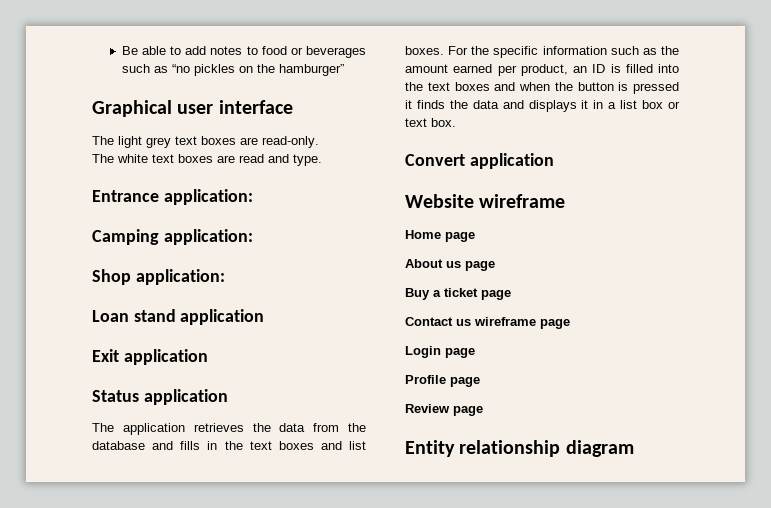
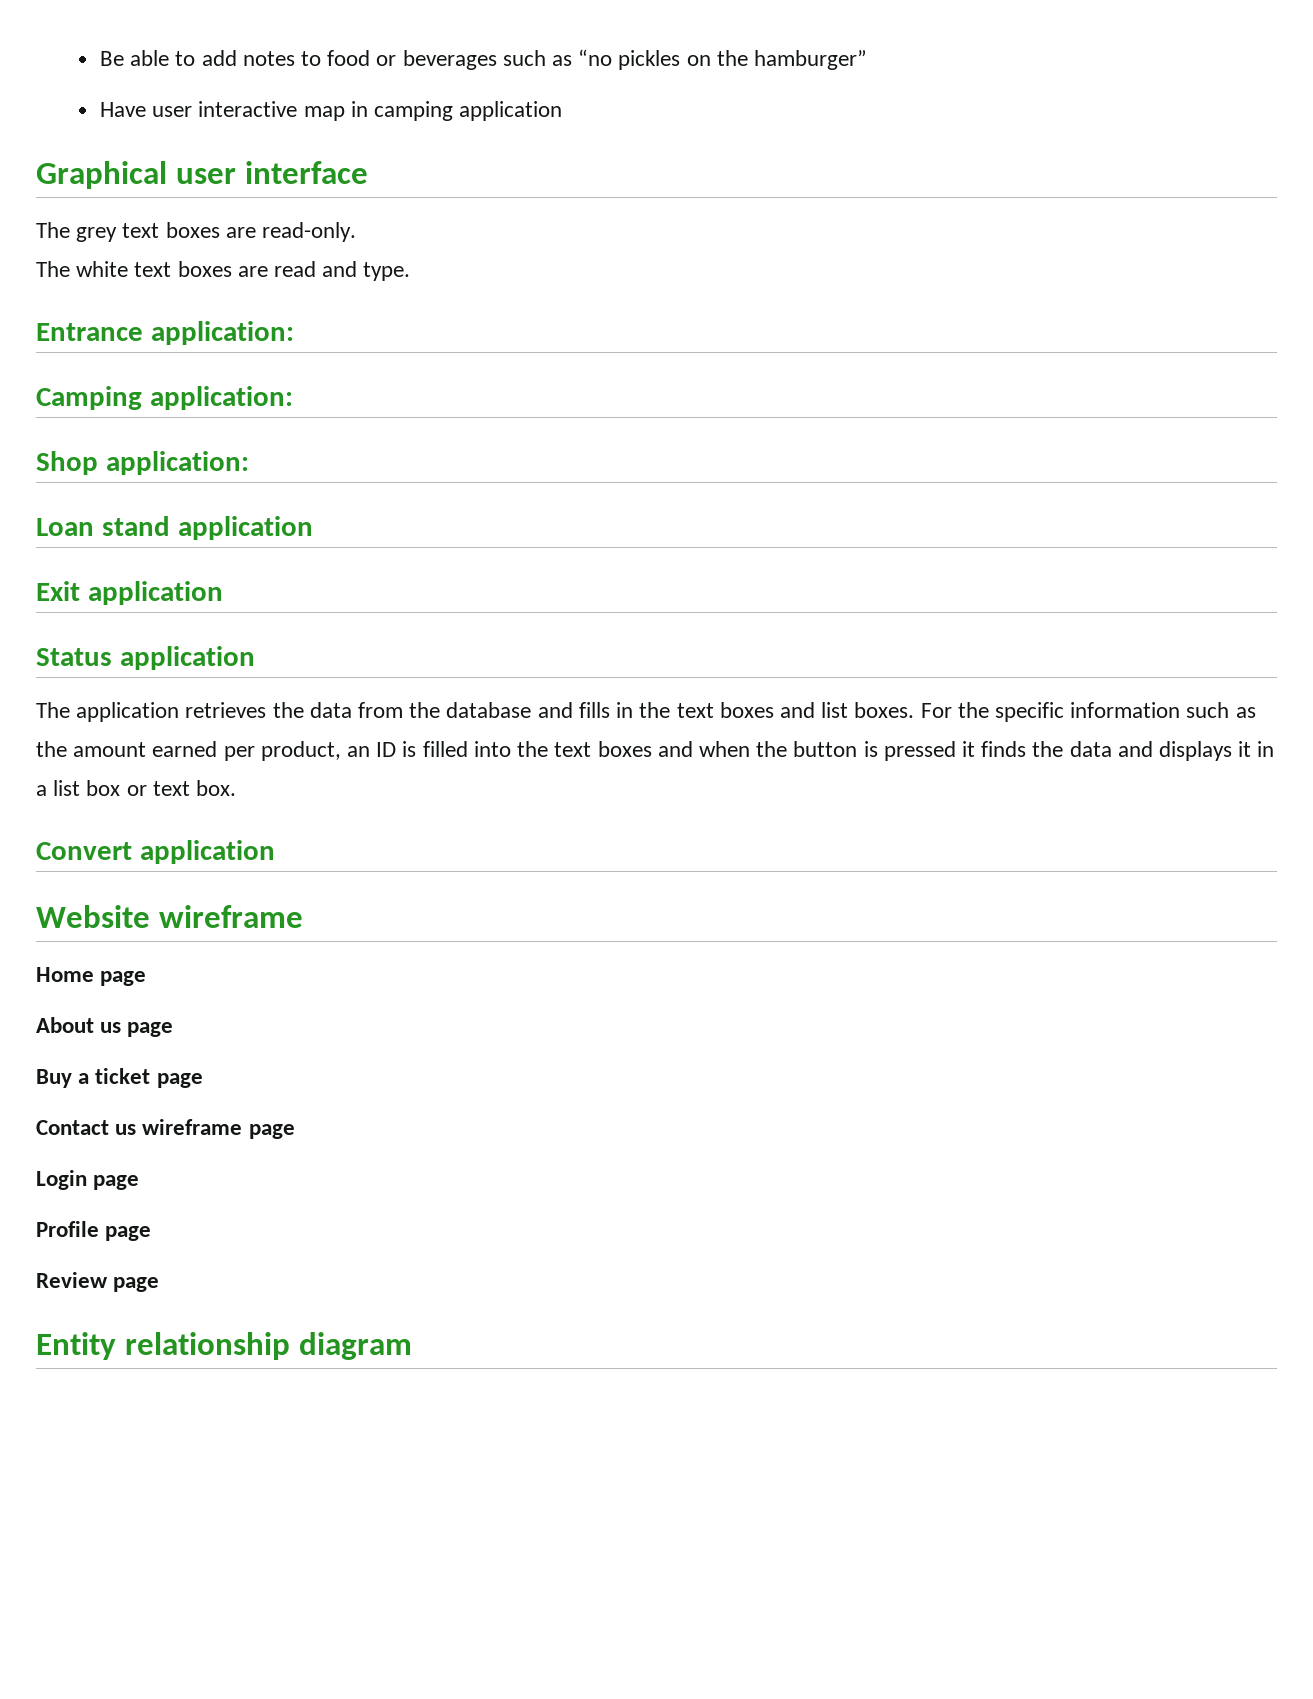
(344, 70) none -> [99,101,563,121] // Have user interactive map in camping application
[118,136,142,148] light -> (70, 230) none

